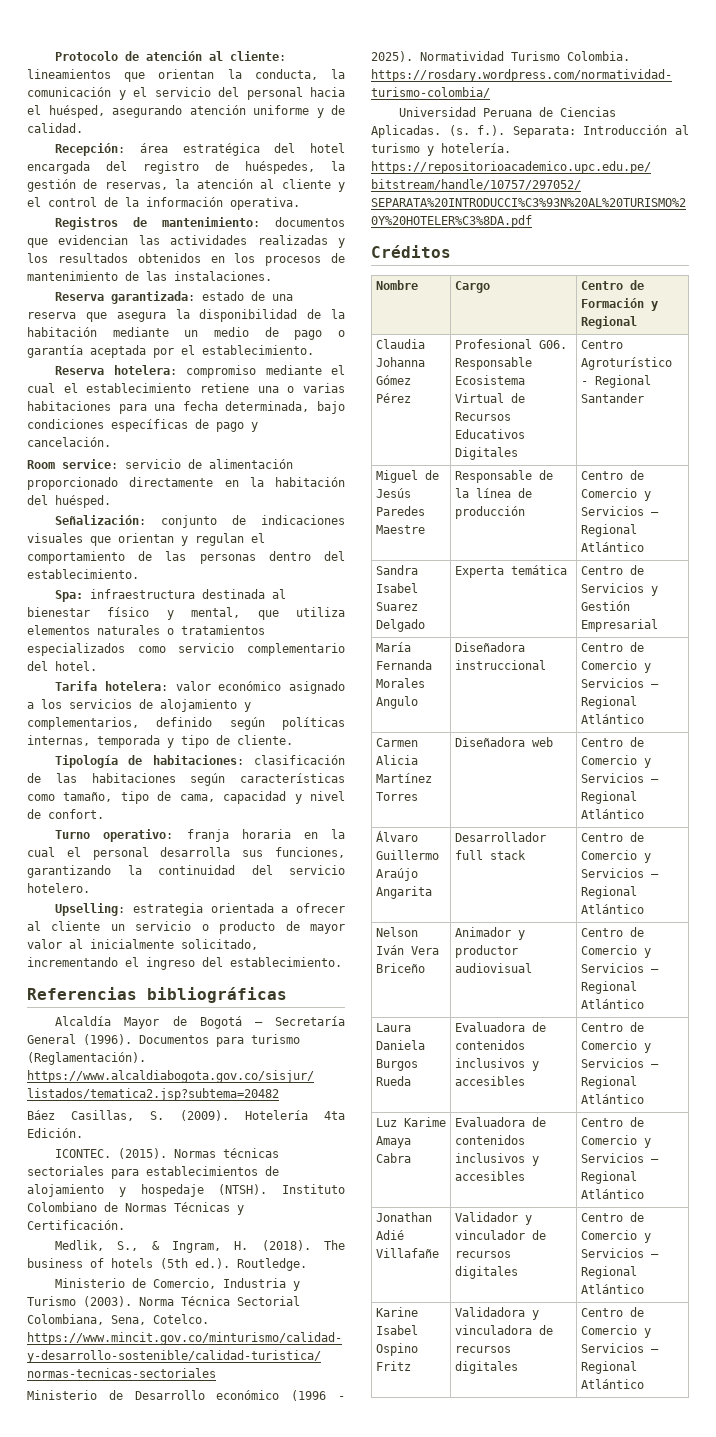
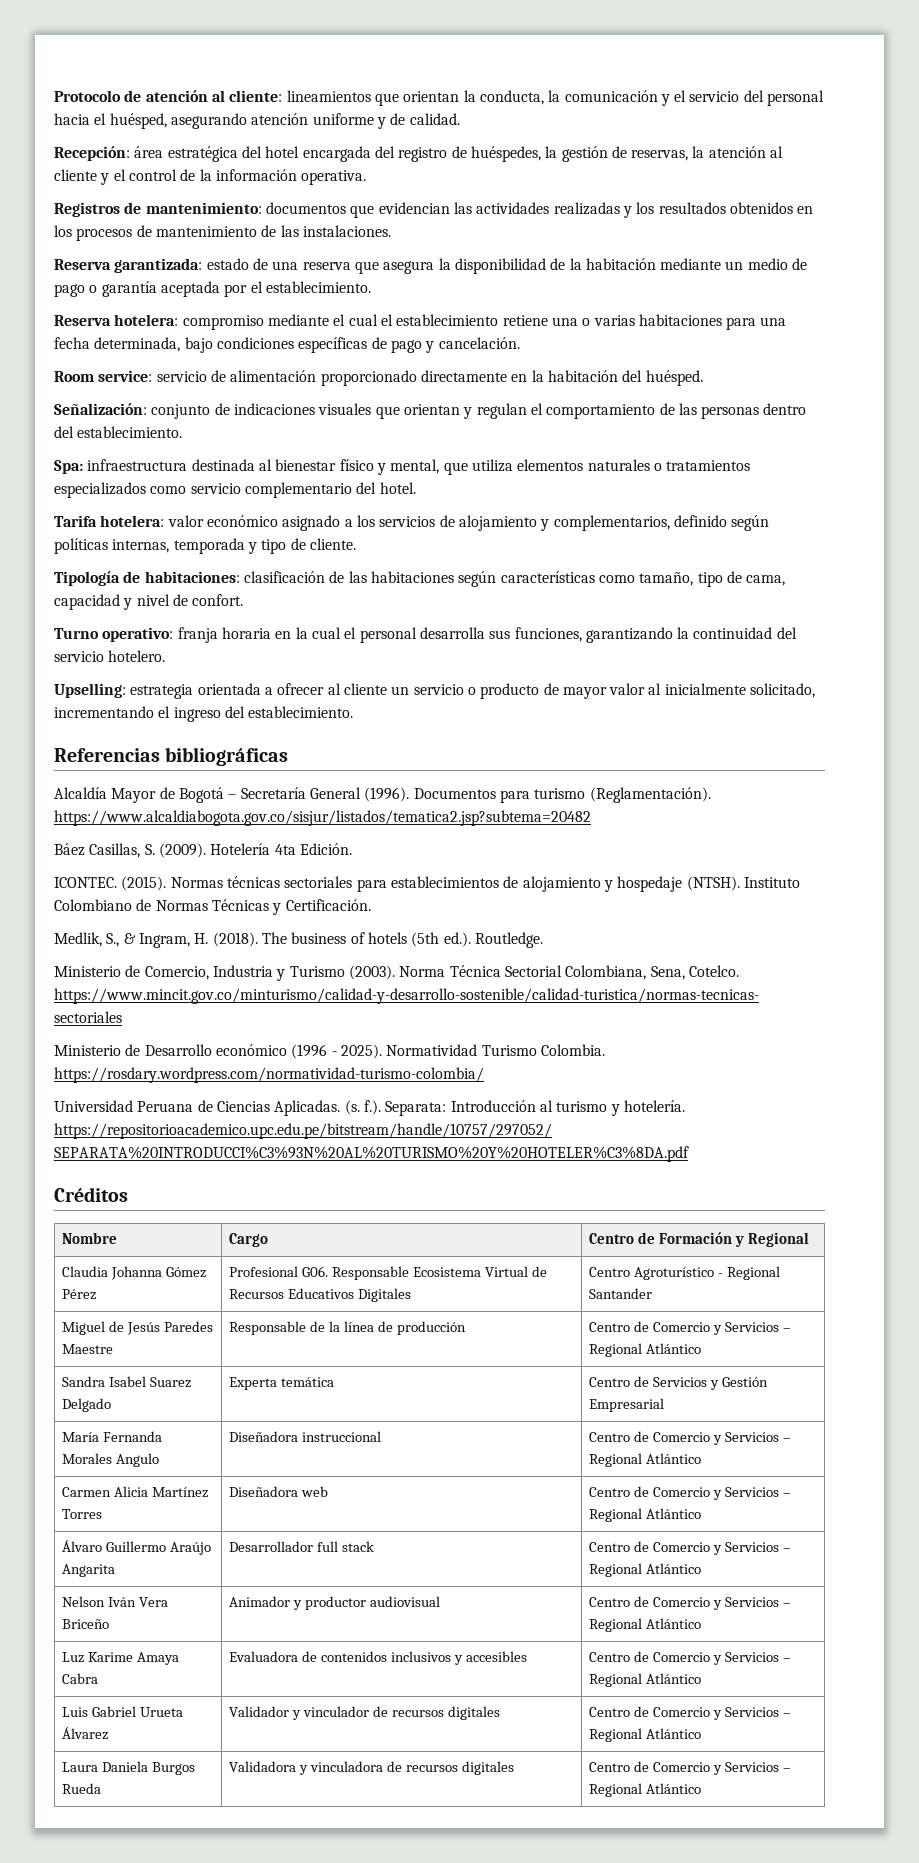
[375,1023,411,1032] [375,1040,425,1050] [375,1059,418,1071] [375,1076,411,1086] [454,1022,546,1032] [454,1040,525,1050] [454,1058,539,1071] [454,1076,525,1086] [580,1022,644,1032] [580,1040,651,1053] [580,1058,659,1068] [580,1076,637,1089] [580,1094,644,1104] // Laura Daniela Burgos Rueda | Evaluadora de contenidos inclusivos y accesibles | Centro de Comercio y Servicios – Regional Atlántico -> (701, 1623) none
[375,1212,432,1222] [375,1230,404,1240] [375,1248,439,1258] Jonathan Adié Villafañe -> [62,1706,183,1717] [62,1727,109,1740] Luis Gabriel Urueta Álvarez
[375,1307,418,1317] [375,1325,418,1335] [375,1343,418,1356] [375,1361,411,1371] Karine Isabel Ospino Fritz -> [62,1761,195,1775] [62,1783,102,1794] Laura Daniela Burgos Rueda

